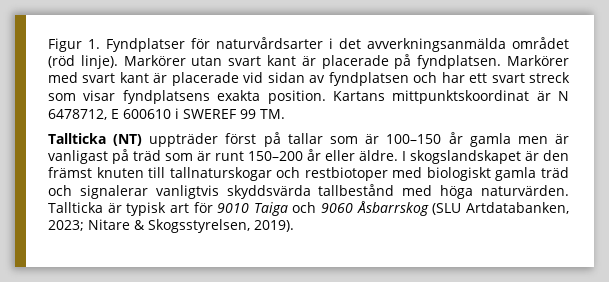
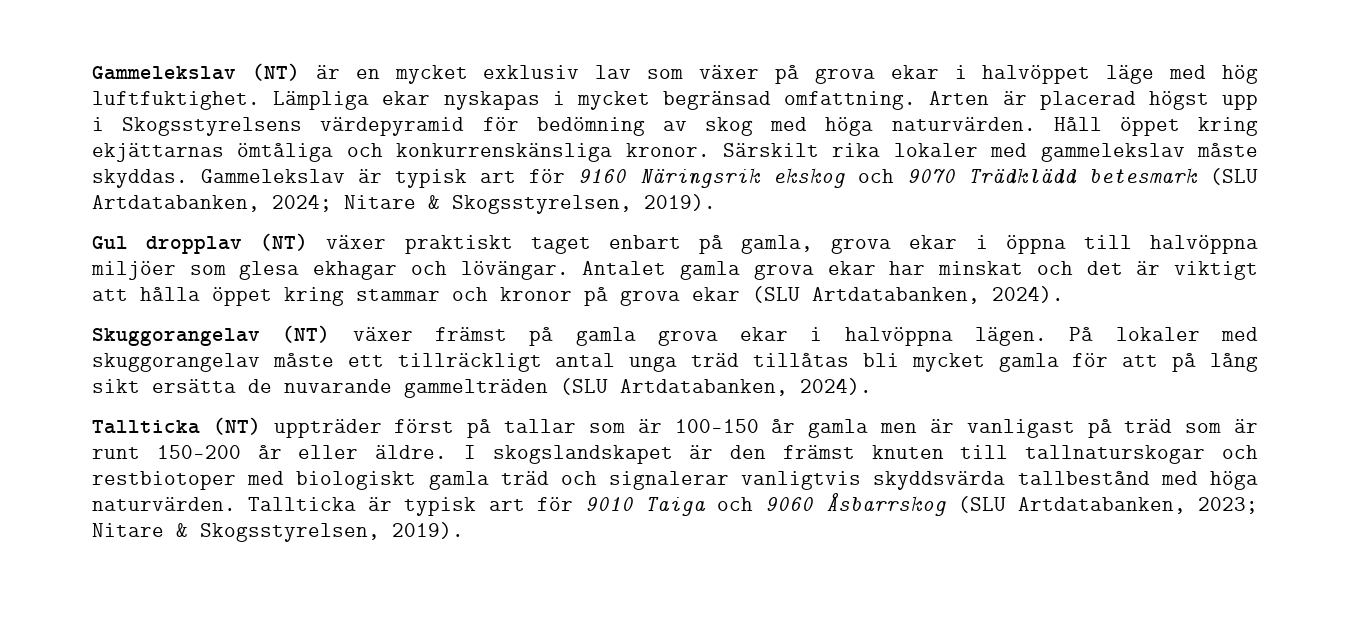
[48,37,569,52] [48,54,570,69] [48,72,570,86] [48,90,569,104] [48,108,285,120] Figur 1. Fyndplatser för naturvårdsarter i det avverkningsanmälda området (röd linje). Markörer utan svart kant är placerade på fyndplatsen. Markörer med svart kant är placerade vid sidan av fyndplatsen och har ett svart streck som visar fyndplatsens exakta position. Kartans mittpunktskoordinat är N 6478712, E 600610 i SWEREF 99 TM. -> [92,63,1258,84] [92,91,1258,110] [92,117,1258,136] [92,143,1258,162] [92,167,1259,188] [92,194,716,214] [92,233,1258,254] [91,261,1259,280] [92,286,1064,306] [92,325,1258,346] [92,353,1259,372] [92,378,872,398] Gammelekslav (NT) är en mycket exklusiv lav som växer på grova ekar i halvöppet läge med hög luftfuktighet. Lämpliga ekar nyskapas i mycket begränsad omfattning. Arten är placerad högst upp i Skogsstyrelsens värdepyramid för bedömning av skog med höga naturvärden. Håll öppet kring ekjättarnas ömtåliga och konkurrenskänsliga kronor. Särskilt rika lokaler med gammelekslav måste skyddas. Gammelekslav är typisk art för 9160 Näringsrik ekskog och 9070 Trädklädd betesmark (SLU Artdatabanken, 2024; Nitare & Skogsstyrelsen, 2019). // Gul dropplav (NT) växer praktiskt taget enbart på gamla, grova ekar i öppna till halvöppna miljöer som glesa ekhagar och lövängar. Antalet gamla grova ekar har minskat och det är viktigt att hålla öppet kring stammar och kronor på grova ekar (SLU Artdatabanken, 2024). // Skuggorangelav (NT) växer främst på gamla grova ekar i halvöppna lägen. På lokaler med skuggorangelav måste ett tillräckligt antal unga träd tillåtas bli mycket gamla för att på lång sikt ersätta de nuvarande gammelträden (SLU Artdatabanken, 2024).

